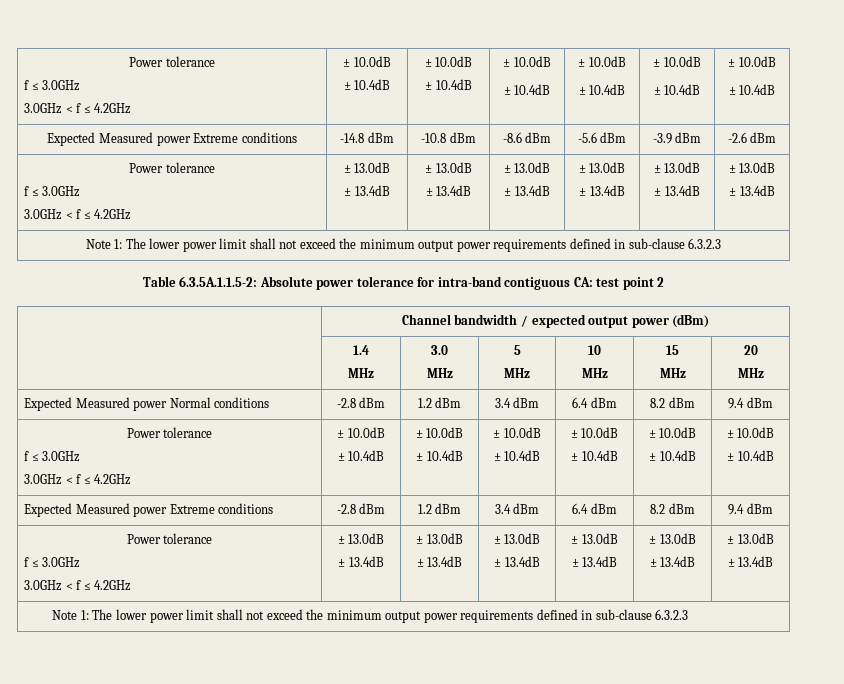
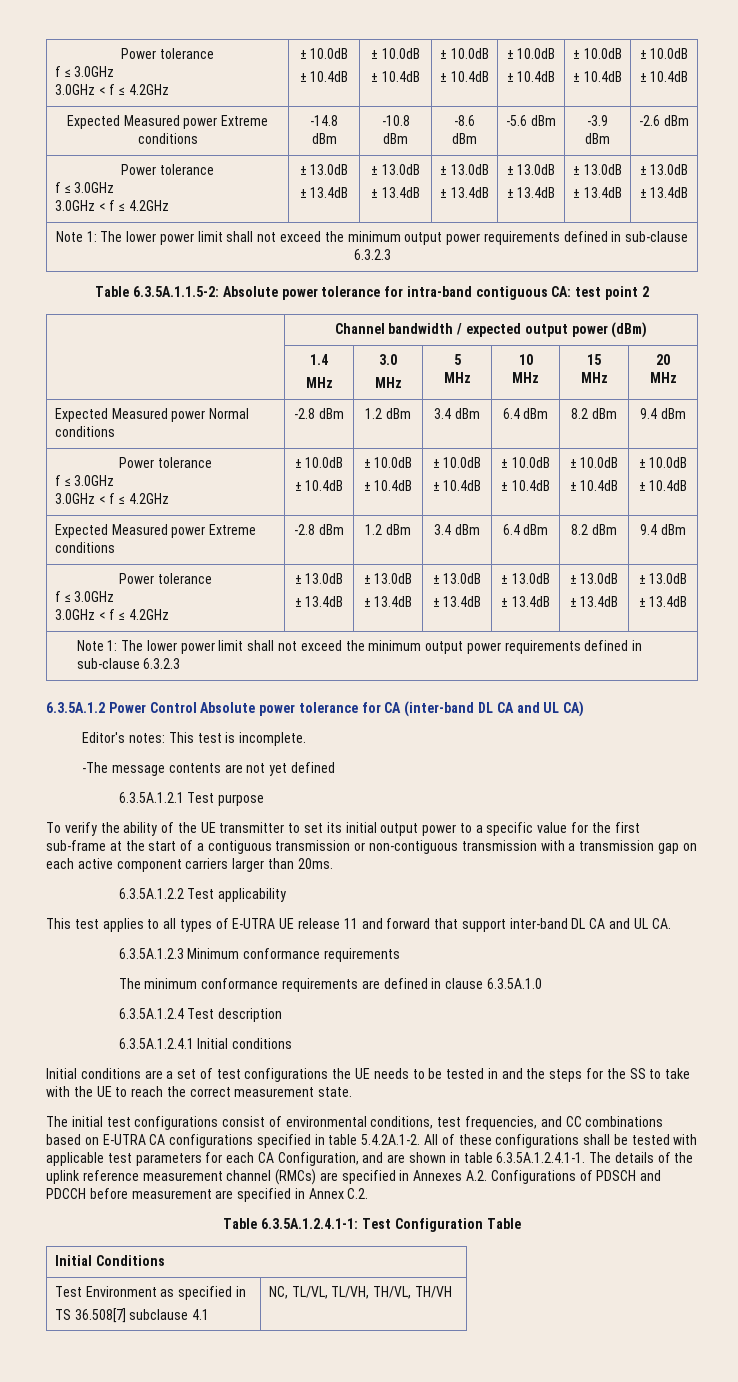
(689, 614) none -> [46,701,585,717] [82,732,307,746] [82,762,336,776] [118,792,265,806] [46,822,640,836] [46,840,697,854] [46,858,333,872] [118,888,287,902] [46,918,671,932] [118,948,401,962] [118,978,542,992] [118,1008,283,1022] [118,1038,293,1049] [46,1068,691,1082] [46,1086,353,1097] [46,1116,664,1130] [46,1134,698,1148] [46,1152,694,1166] [46,1169,662,1185] [46,1188,369,1202] [223,1218,521,1232] [54,1255,165,1266] [54,1286,246,1300] [54,1308,210,1323] [268,1286,452,1299] // 6.3.5A.1.2 Power Control Absolute power tolerance for CA (inter-band DL CA and UL CA) // Editor's notes: This test is incomplete. // -The message contents are not yet defined // 6.3.5A.1.2.1 Test purpose // To verify the ability of the UE transmitter to set its initial output power to a specific value for the first sub-frame at the start of a contiguous transmission or non-contiguous transmission with a transmission gap on each active component carriers larger than 20ms. // 6.3.5A.1.2.2 Test applicability // This test applies to all types of E-UTRA UE release 11 and forward that support inter-band DL CA and UL CA. // 6.3.5A.1.2.3 Minimum conformance requirements // The minimum conformance requirements are defined in clause 6.3.5A.1.0 // 6.3.5A.1.2.4 Test description // 6.3.5A.1.2.4.1 Initial conditions // Initial conditions are a set of test configurations the UE needs to be tested in and the steps for the SS to take with the UE to reach the correct measurement state. // The initial test configurations consist of environmental conditions, test frequencies, and CC combinations based on E-UTRA CA configurations specified in table 5.4.2A.1-2. All of these configurations shall be tested with applicable test parameters for each CA Configuration, and are shown in table 6.3.5A.1.2.4.1-1. The details of the uplink reference measurement channel (RMCs) are specified in Annexes A.2. Configurations of PDSCH and PDCCH before measurement are specified in Annex C.2. // Table 6.3.5A.1.2.4.1-1: Test Configuration Table // Initial Conditions // Test Environment as specified in // TS 36.508[7] subclause 4.1 | NC, TL/VL, TL/VH, TH/VL, TH/VH

